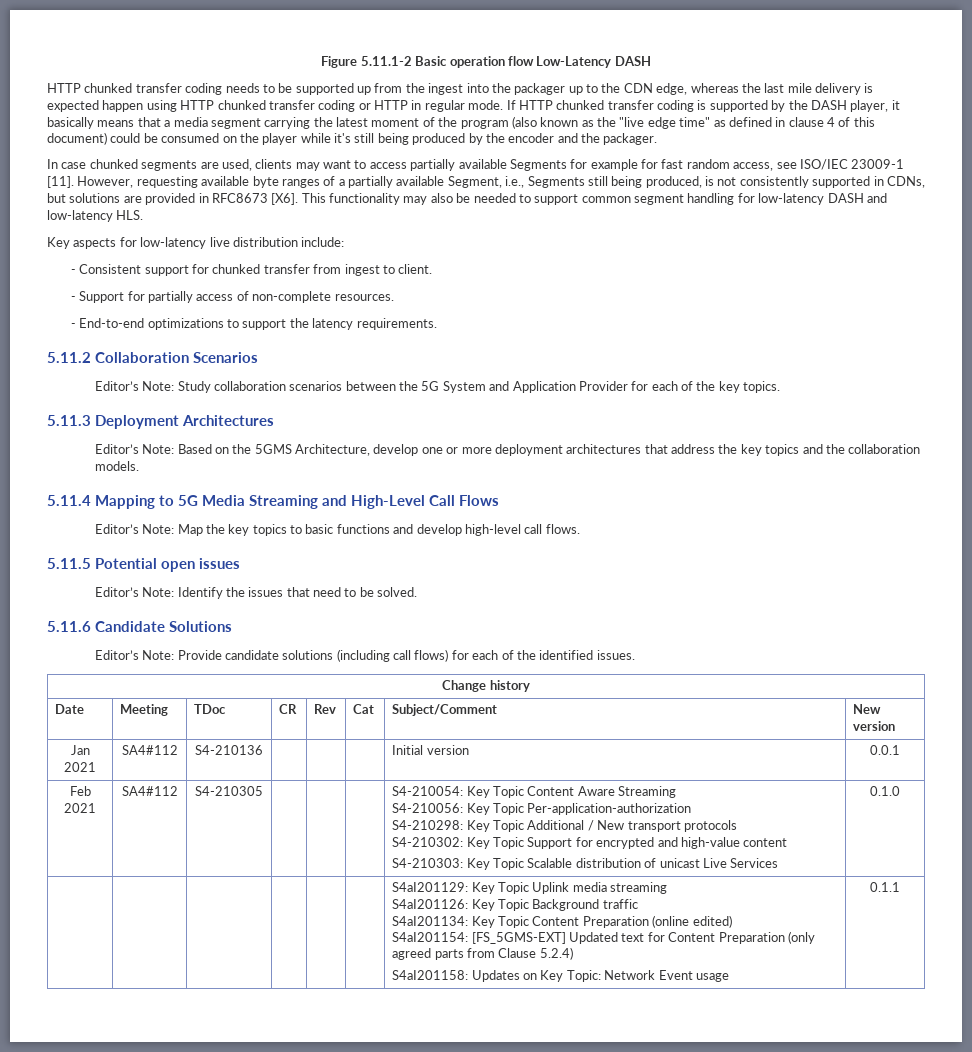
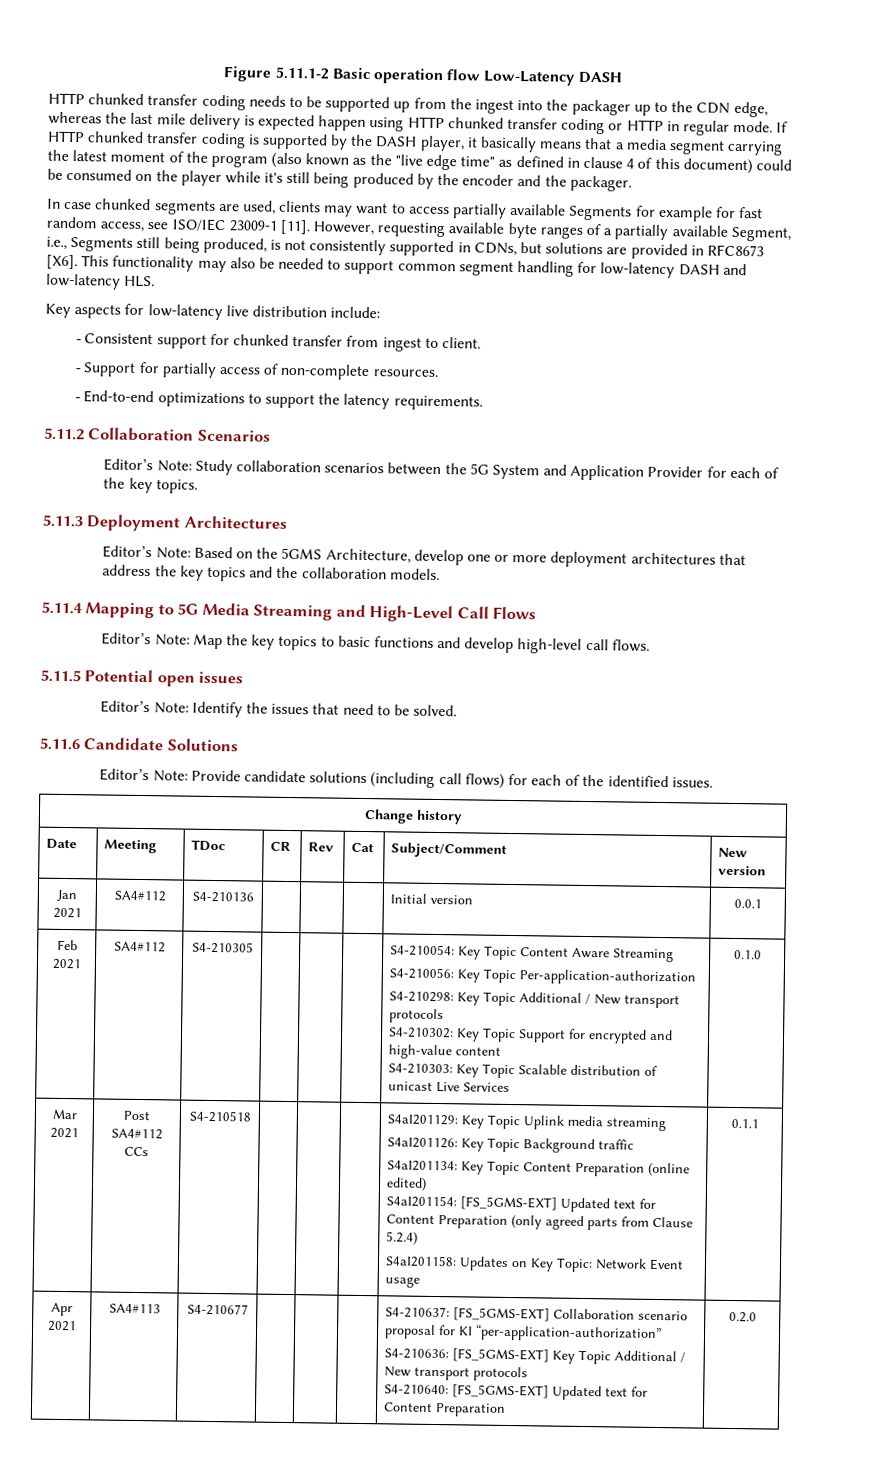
(900, 791) | | -> [51,1108,77,1120] [49,1127,79,1139] [122,1110,150,1121] [110,1128,163,1140] [123,1146,149,1157] [188,1110,251,1123] Mar 2021 | Post SA4#112 CCs | S4-210518
(900, 887) none -> [51,1302,73,1317] [47,1320,77,1332] [108,1303,161,1314] [186,1303,249,1316] [385,1306,689,1322] [384,1324,663,1343] [384,1348,687,1365] [384,1366,529,1382] [384,1384,649,1401] [383,1402,507,1417] [728,1311,757,1323] // Apr 2021 | SA4#113 | S4-210677 | | | | S4-210637: [FS_5GMS-EXT] Collaboration scenario proposal for KI “per-application-authorization” // S4-210636: [FS_5GMS-EXT] Key Topic Additional / New transport protocols // S4-210640: [FS_5GMS-EXT] Updated text for Content Preparation | 0.2.0

